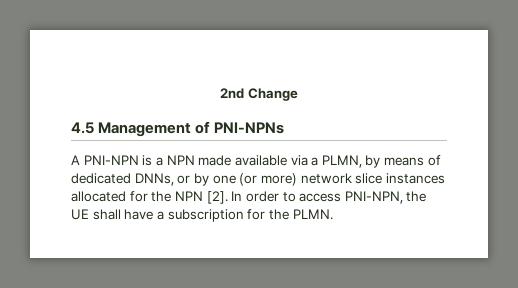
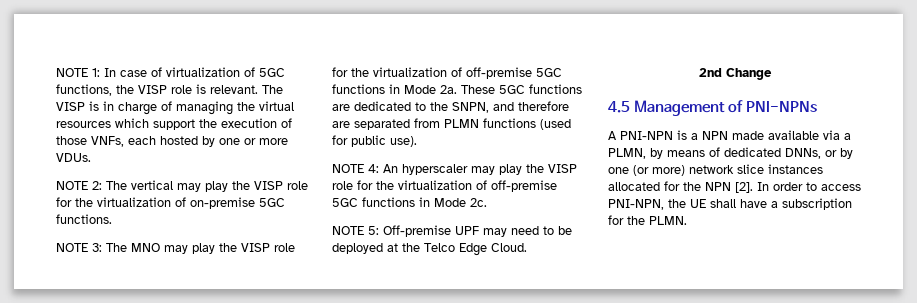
(220, 93) none -> [56,67,285,77] [56,84,283,96] [56,101,294,115] [56,118,292,130] [56,136,288,147] [56,153,91,162] [56,180,308,192] [56,197,285,209] [56,214,112,224] [56,243,295,254] [332,67,562,79] [332,84,582,94] [332,101,569,113] [332,118,571,130] [332,135,417,147] [332,164,577,175] [332,180,557,192] [332,197,487,207] [332,225,572,237] [332,243,527,256] NOTE 1: In case of virtualization of 5GC functions, the VISP role is relevant. The VISP is in charge of managing the virtual resources which support the execution of those VNFs, each hosted by one or more VDUs. // NOTE 2: The vertical may play the VISP role for the virtualization of on-premise 5GC functions. // NOTE 3: The MNO may play the VISP role for the virtualization of off-premise 5GC functions in Mode 2a. These 5GC functions are dedicated to the SNPN, and therefore are separated from PLMN functions (used for public use). // NOTE 4: An hyperscaler may play the VISP role for the virtualization of off-premise 5GC functions in Mode 2c. // NOTE 5: Off-premise UPF may need to be deployed at the Telco Edge Cloud. //

